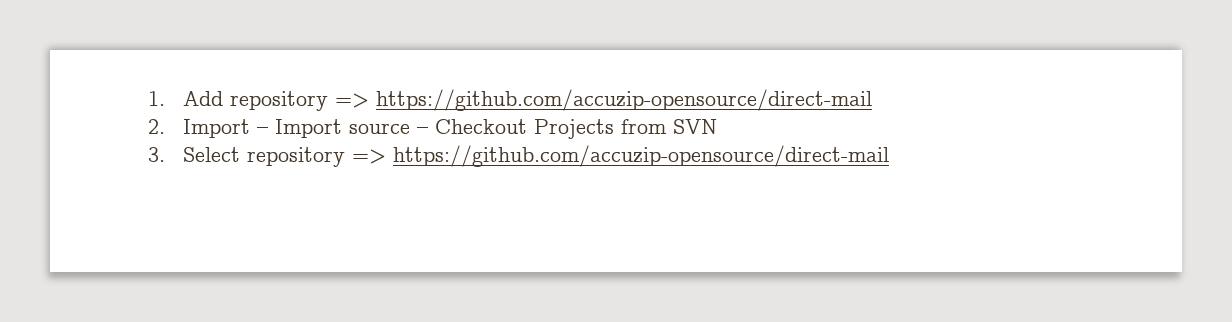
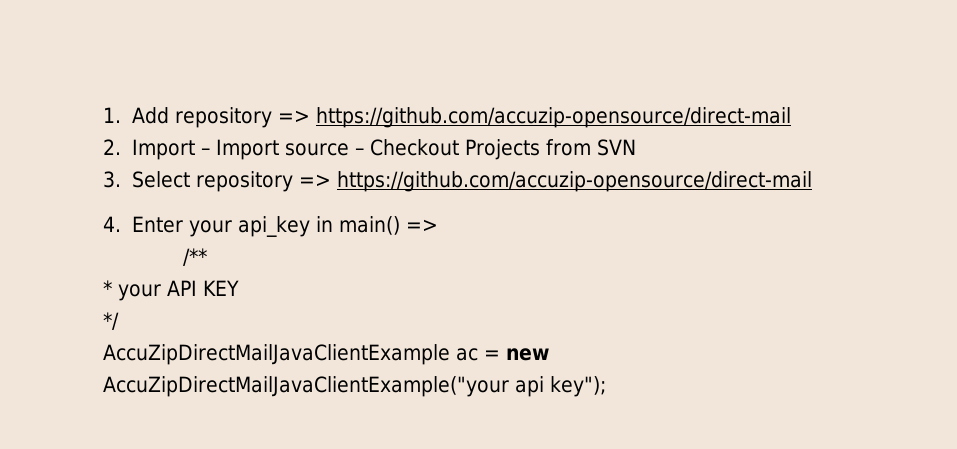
(890, 156) none -> [103,216,438,237] [182,248,207,266] [103,280,240,301] [103,312,120,330] [103,344,550,365] [103,376,607,397] // 4. Enter your api_key in main() => // /** // * your API KEY // */ // AccuZipDirectMailJavaClientExample ac = new AccuZipDirectMailJavaClientExample("your api key");

